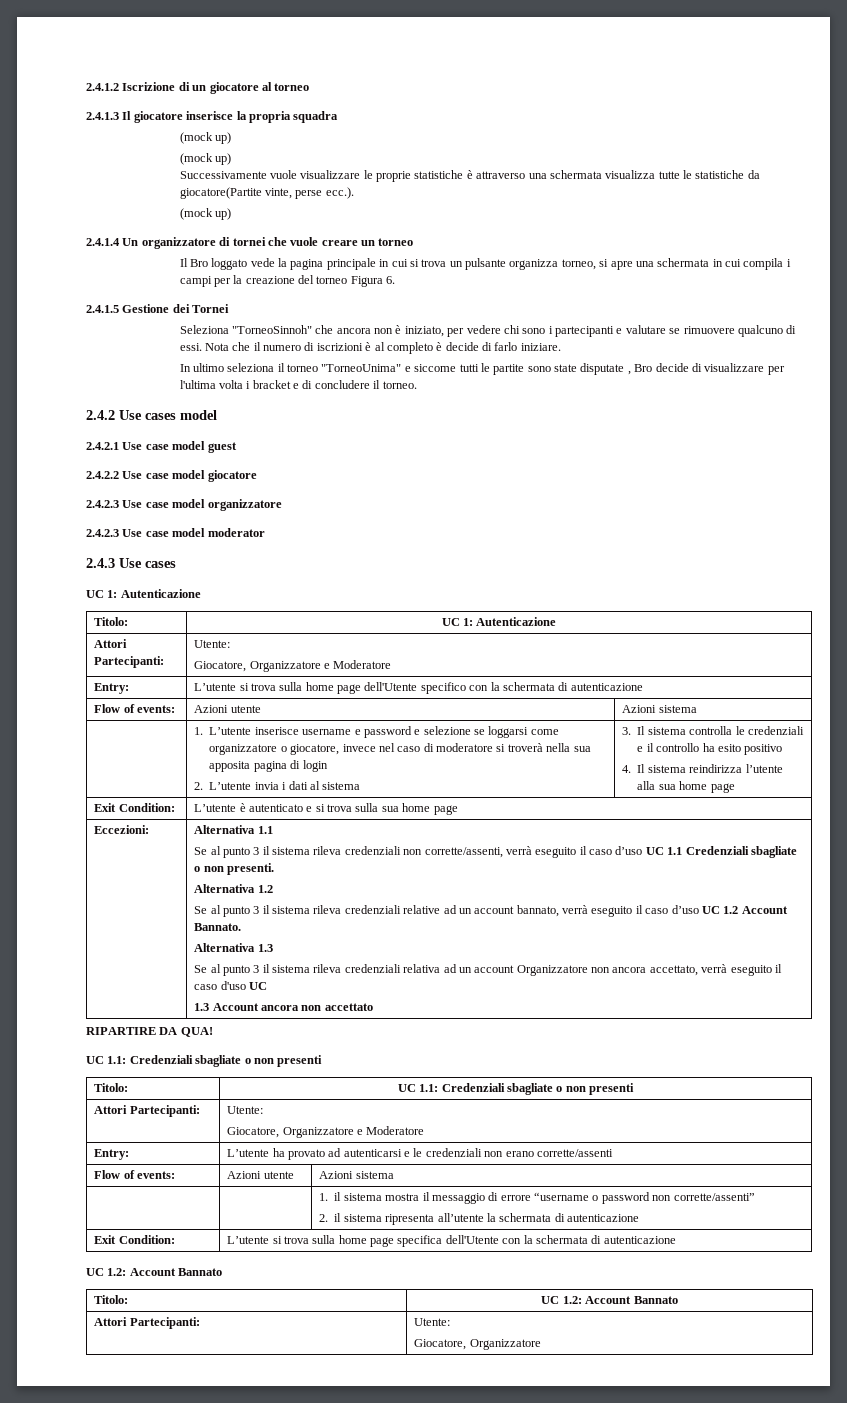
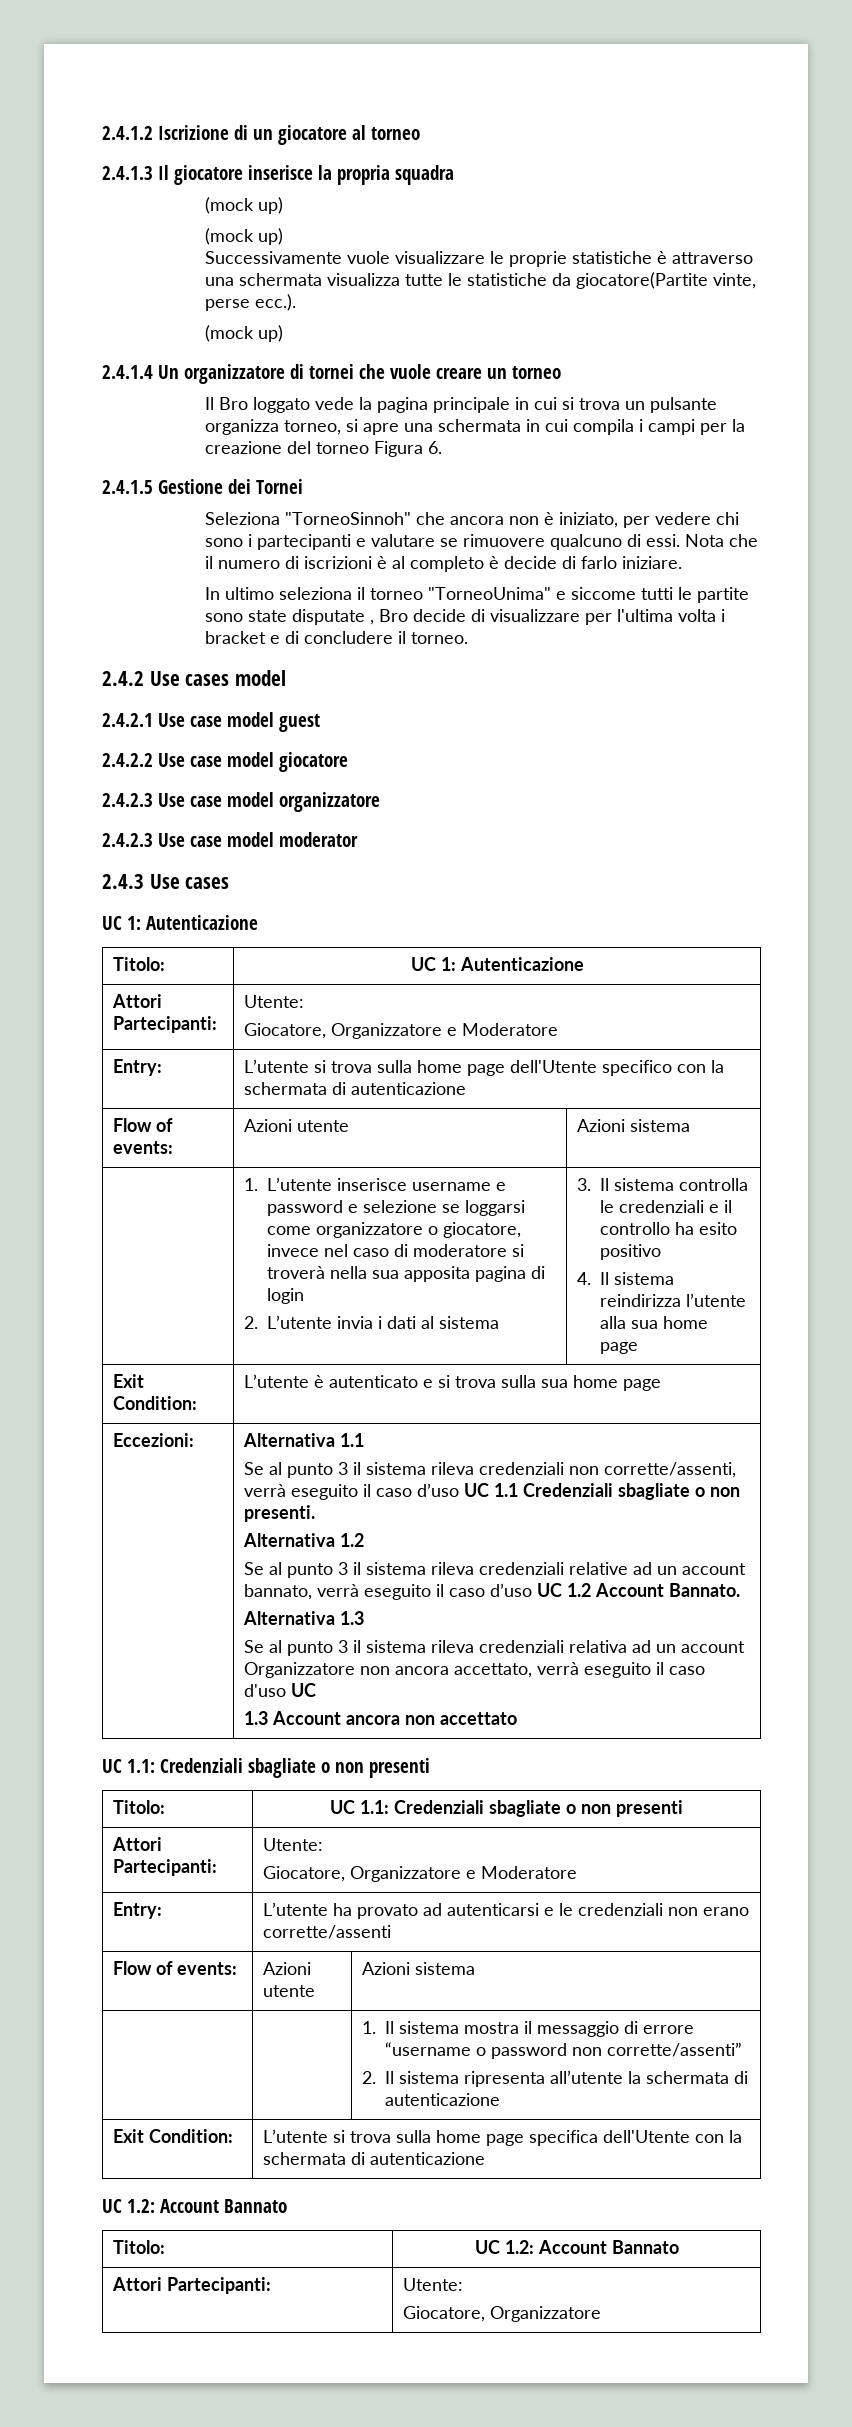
[86,1027,213,1037] // RIPARTIRE DA QUA! -> (518, 1718) none
[334,1192,342,1201] il -> [385,2021,395,2034] Il
[334,1213,342,1222] il -> [385,2071,395,2084] Il

